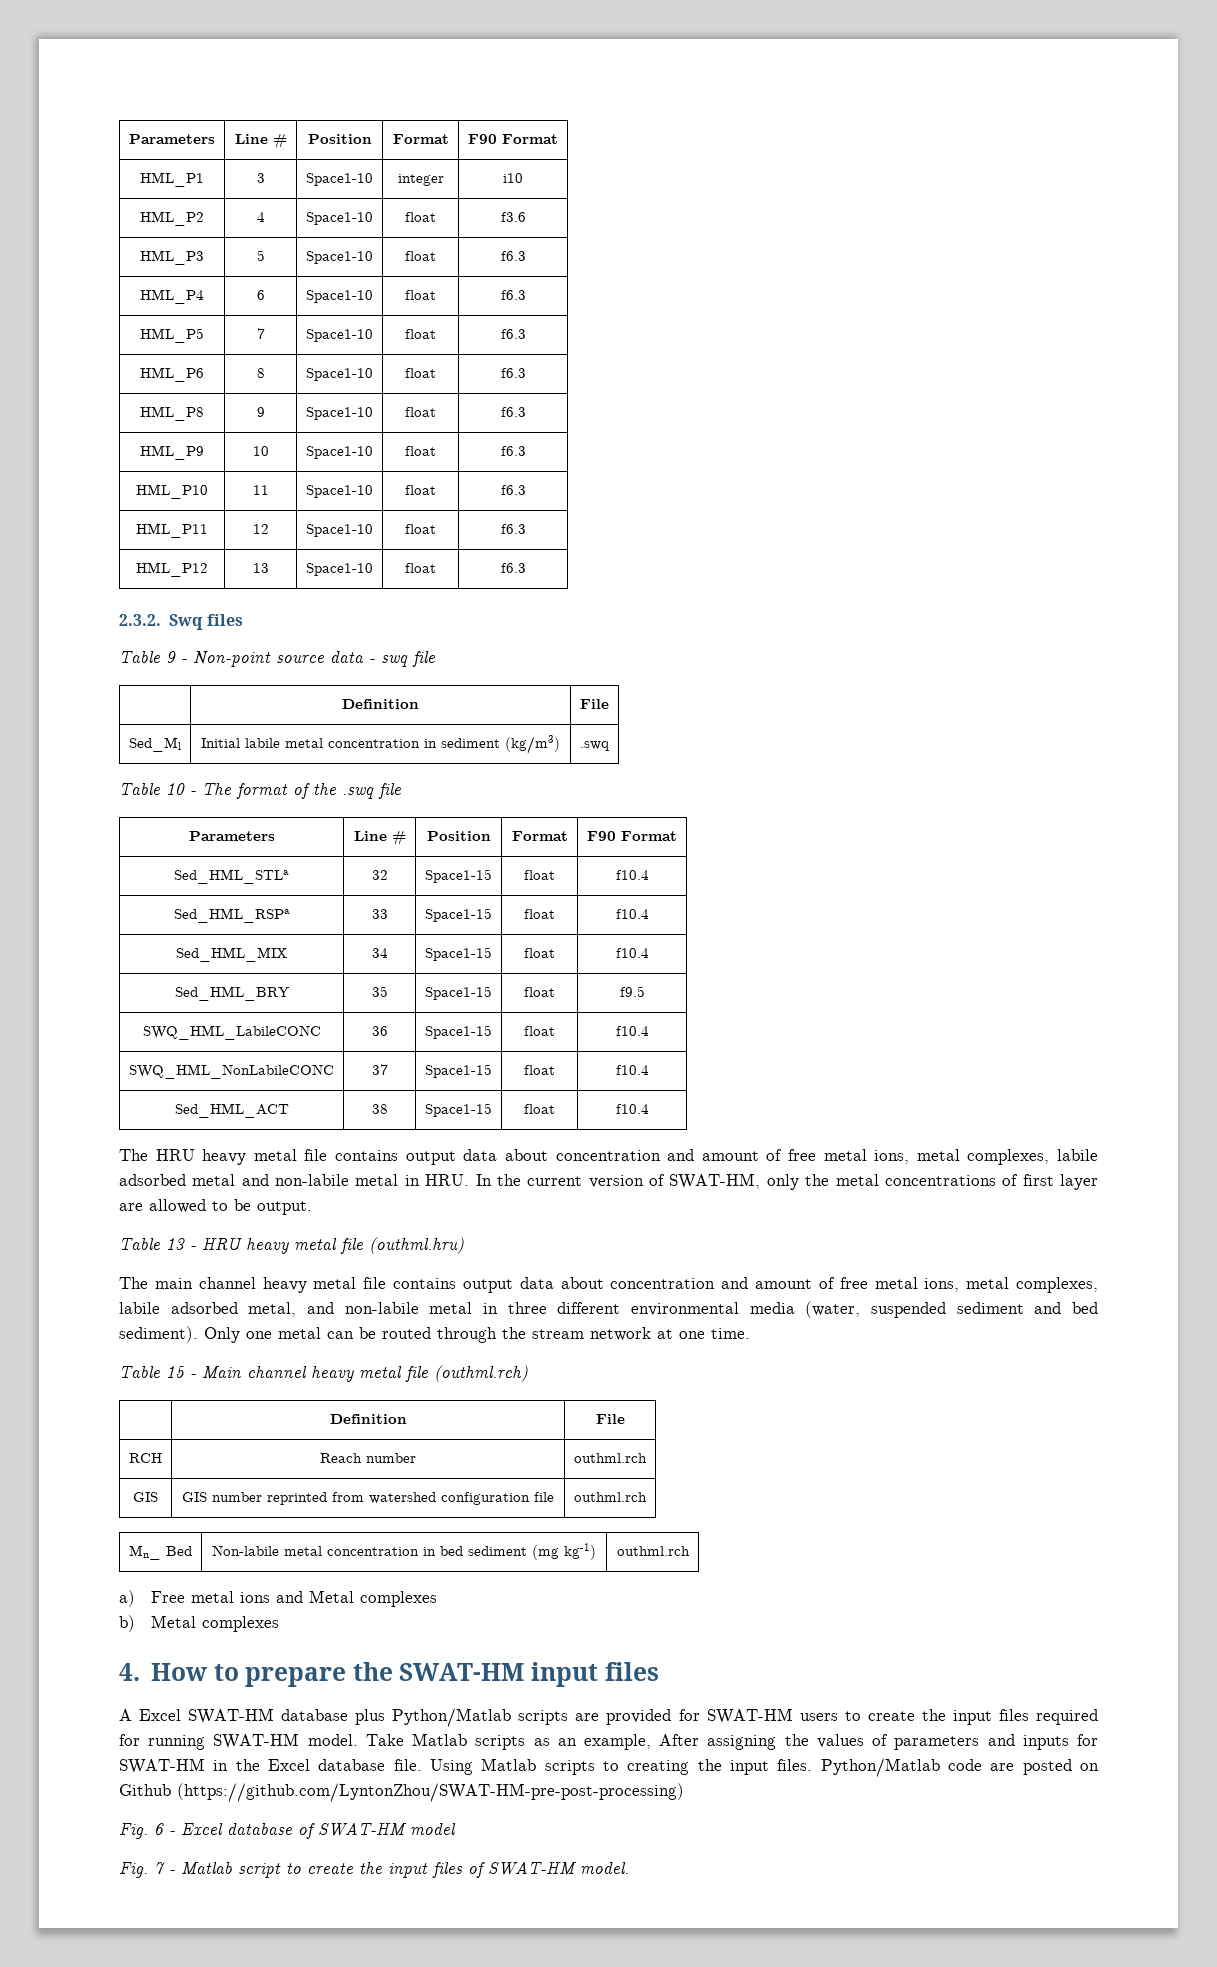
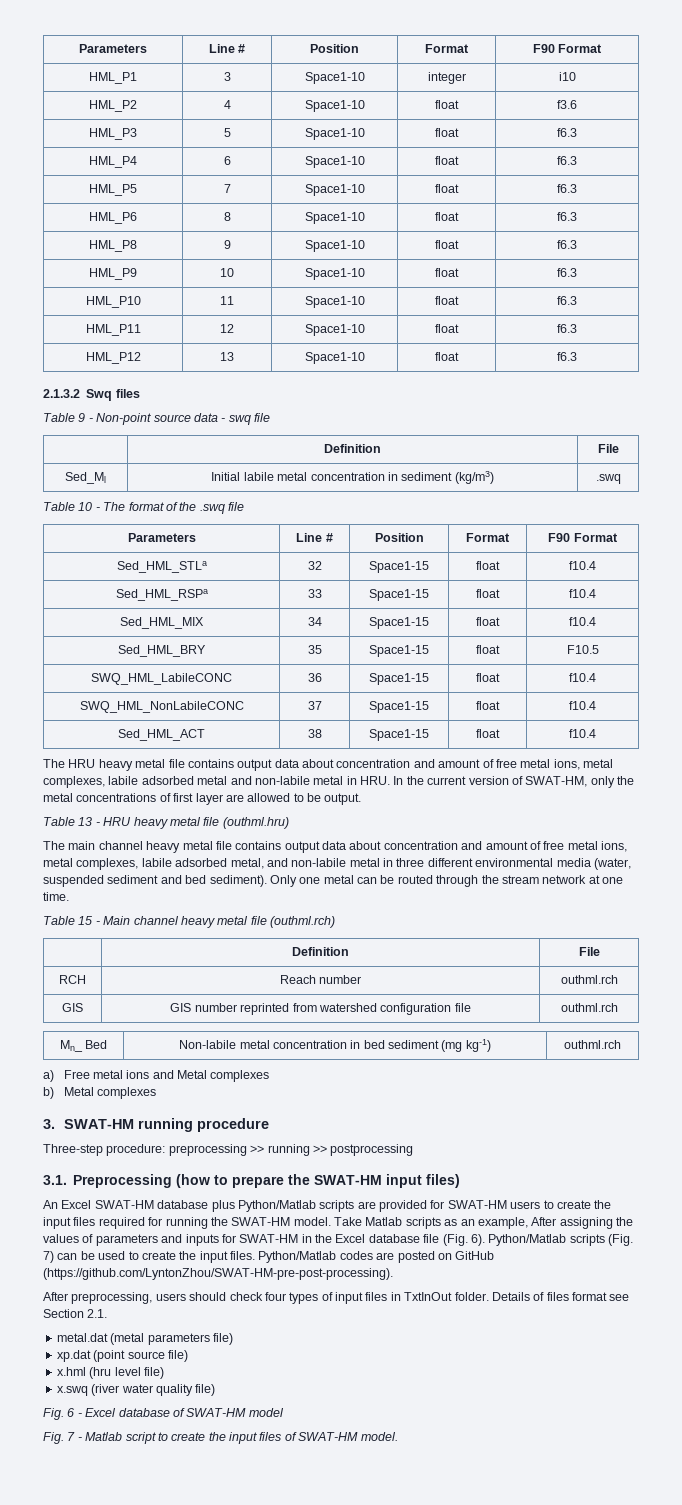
[119,614,161,626] 2.3.2. -> [43,389,80,398] 2.1.3.2
[619,986,645,997] f9.5 -> [566,645,599,654] F10.5
[119,1663,207,1681] 4. How -> [43,1118,269,1132] [43,1144,414,1156] [43,1174,211,1188] 3. SWAT-HM running procedure // Three-step procedure: preprocessing >> running >> postprocessing // 3.1. Preprocessing (how
[604,1662,659,1681] [119,1709,132,1721] files // A -> [426,1174,461,1188] [43,1200,58,1209] files) // An
(206, 1742) none -> [210,1217,228,1226] the
[393,1758,690,1775] file. Using Matlab scripts to creating -> [423,1234,633,1246] [43,1251,176,1263] file (Fig. 6). Python/Matlab scripts (Fig. 7) can be used to create
[948,1759,983,1771] code -> [339,1251,373,1260] codes
[119,1783,684,1802] Github (https://github.com/LyntonZhou/SWAT-HM-pre-post-processing) -> [455,1251,495,1260] [43,1268,393,1280] [43,1292,630,1304] [43,1309,108,1318] [56,1333,233,1345] [56,1350,188,1362] [56,1367,164,1379] [56,1384,216,1396] GitHub (https://github.com/LyntonZhou/SWAT-HM-pre-post-processing). // After preprocessing, users should check four types of input files in TxtInOut folder. Details of files format see Section 2.1. // metal.dat (metal parameters file) // xp.dat (point source file) // x.hml (hru level file) // x.swq (river water quality file)

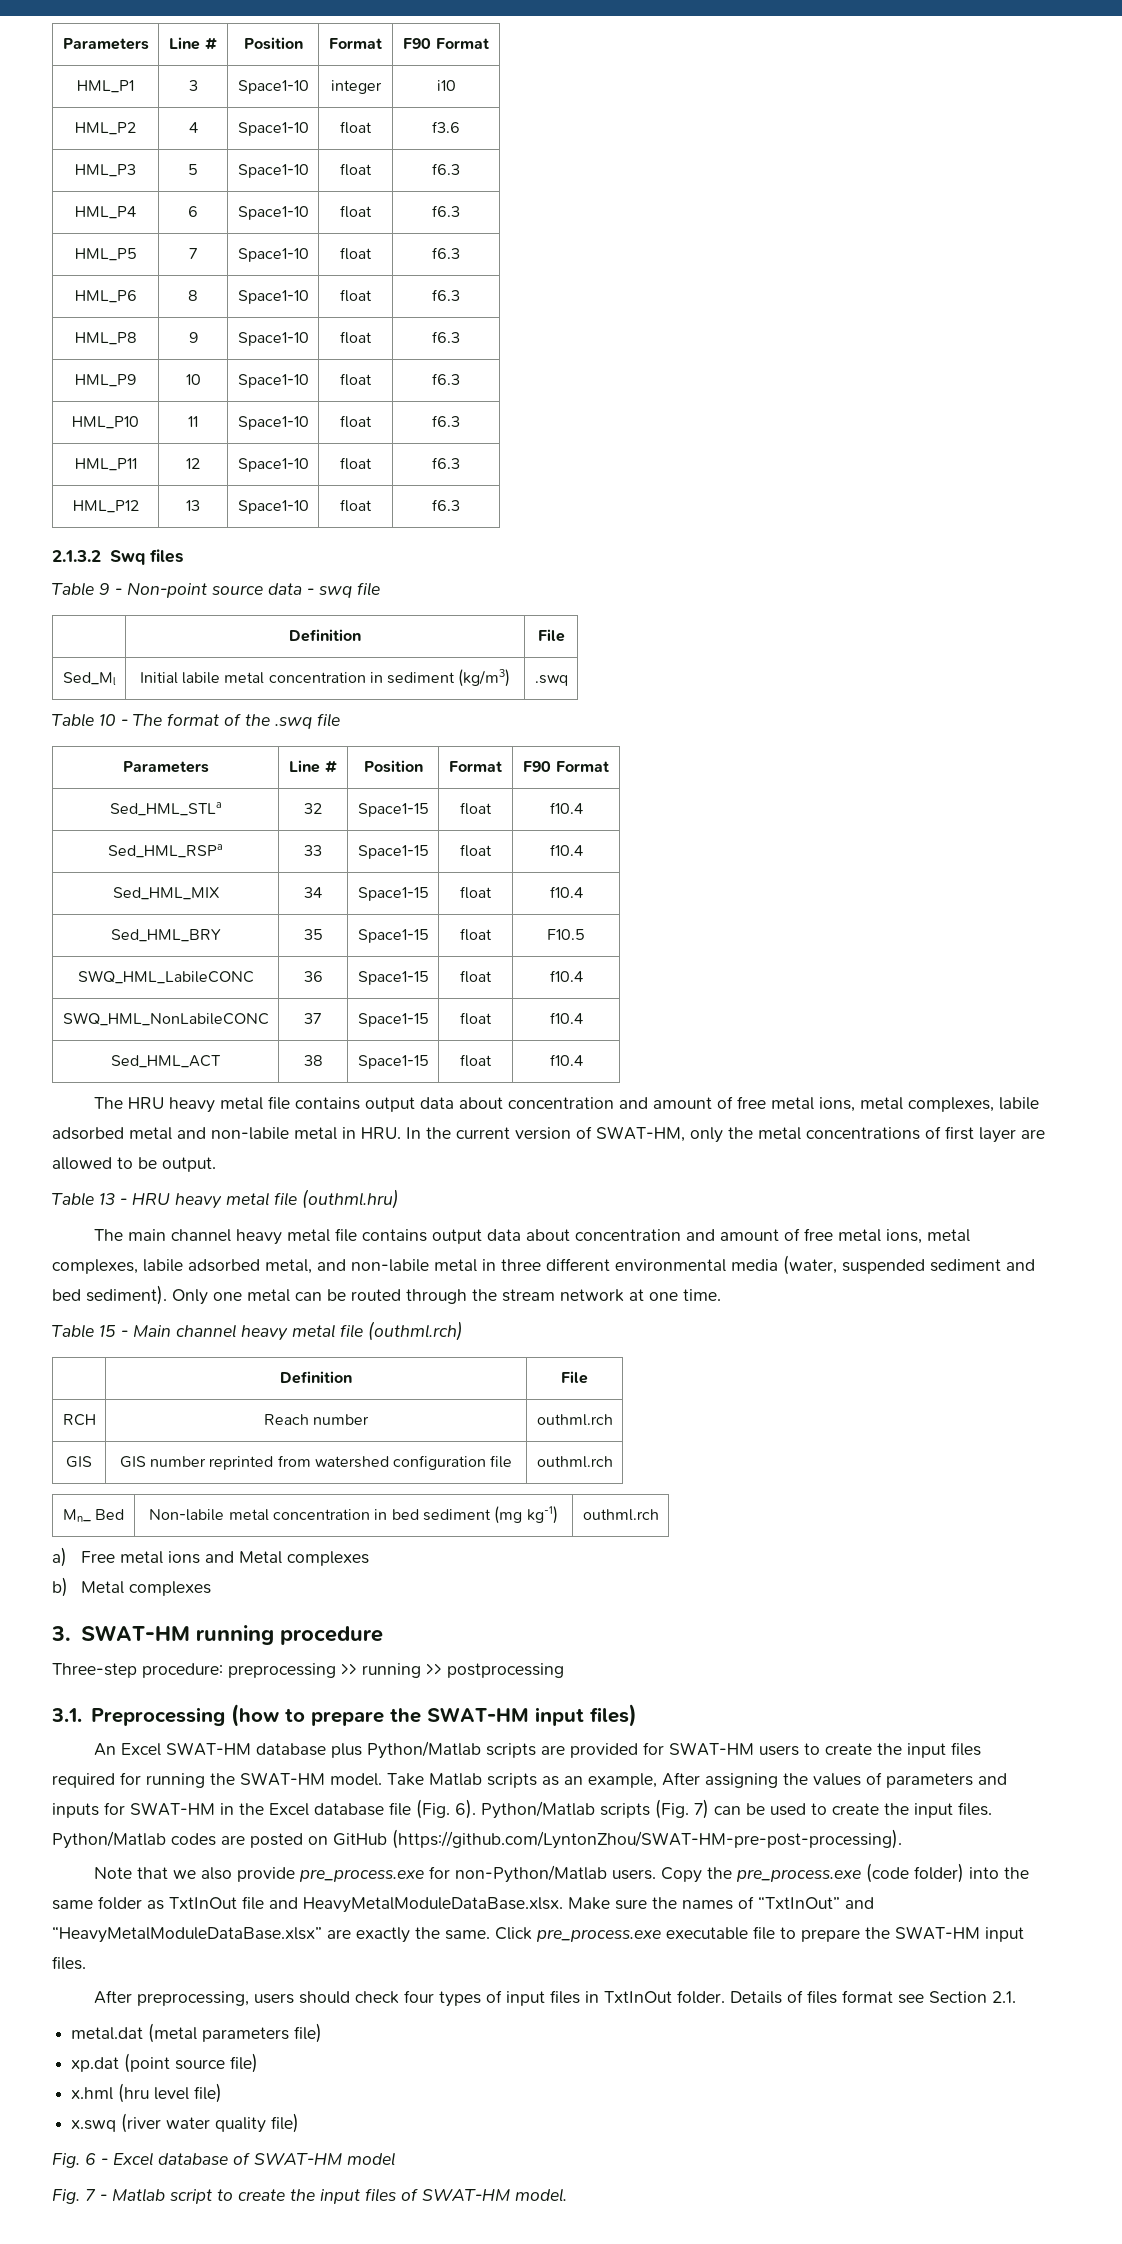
(393, 1274) none -> [93,1863,1029,1883] [52,1896,874,1913] [52,1926,1024,1943] [52,1956,86,1970] // Note that we also provide pre_process.exe for non-Python/Matlab users. Copy the pre_process.exe (code folder) into the same folder as TxtInOut file and HeavyMetalModuleDataBase.xlsx. Make sure the names of “TxtInOut” and “HeavyMetalModuleDataBase.xlsx” are exactly the same. Click pre_process.exe executable file to prepare the SWAT-HM input files.

